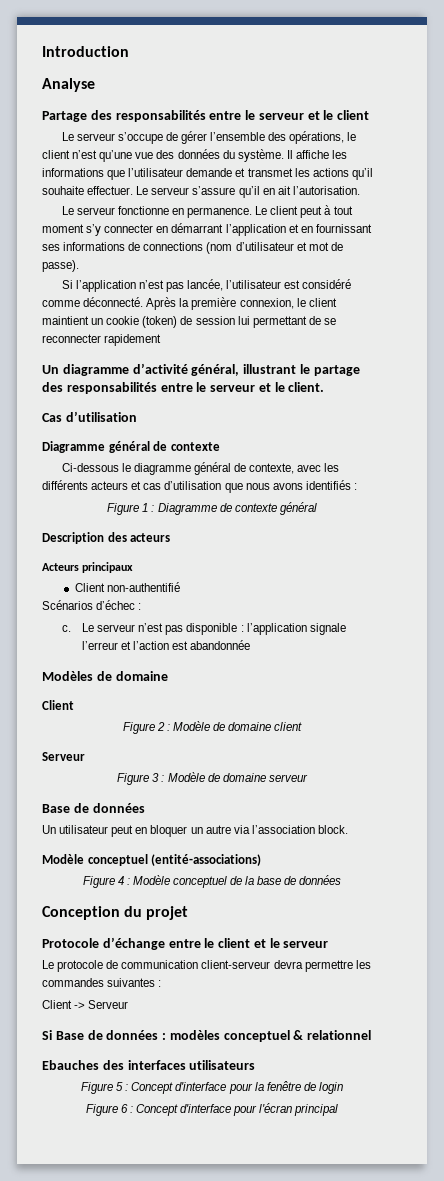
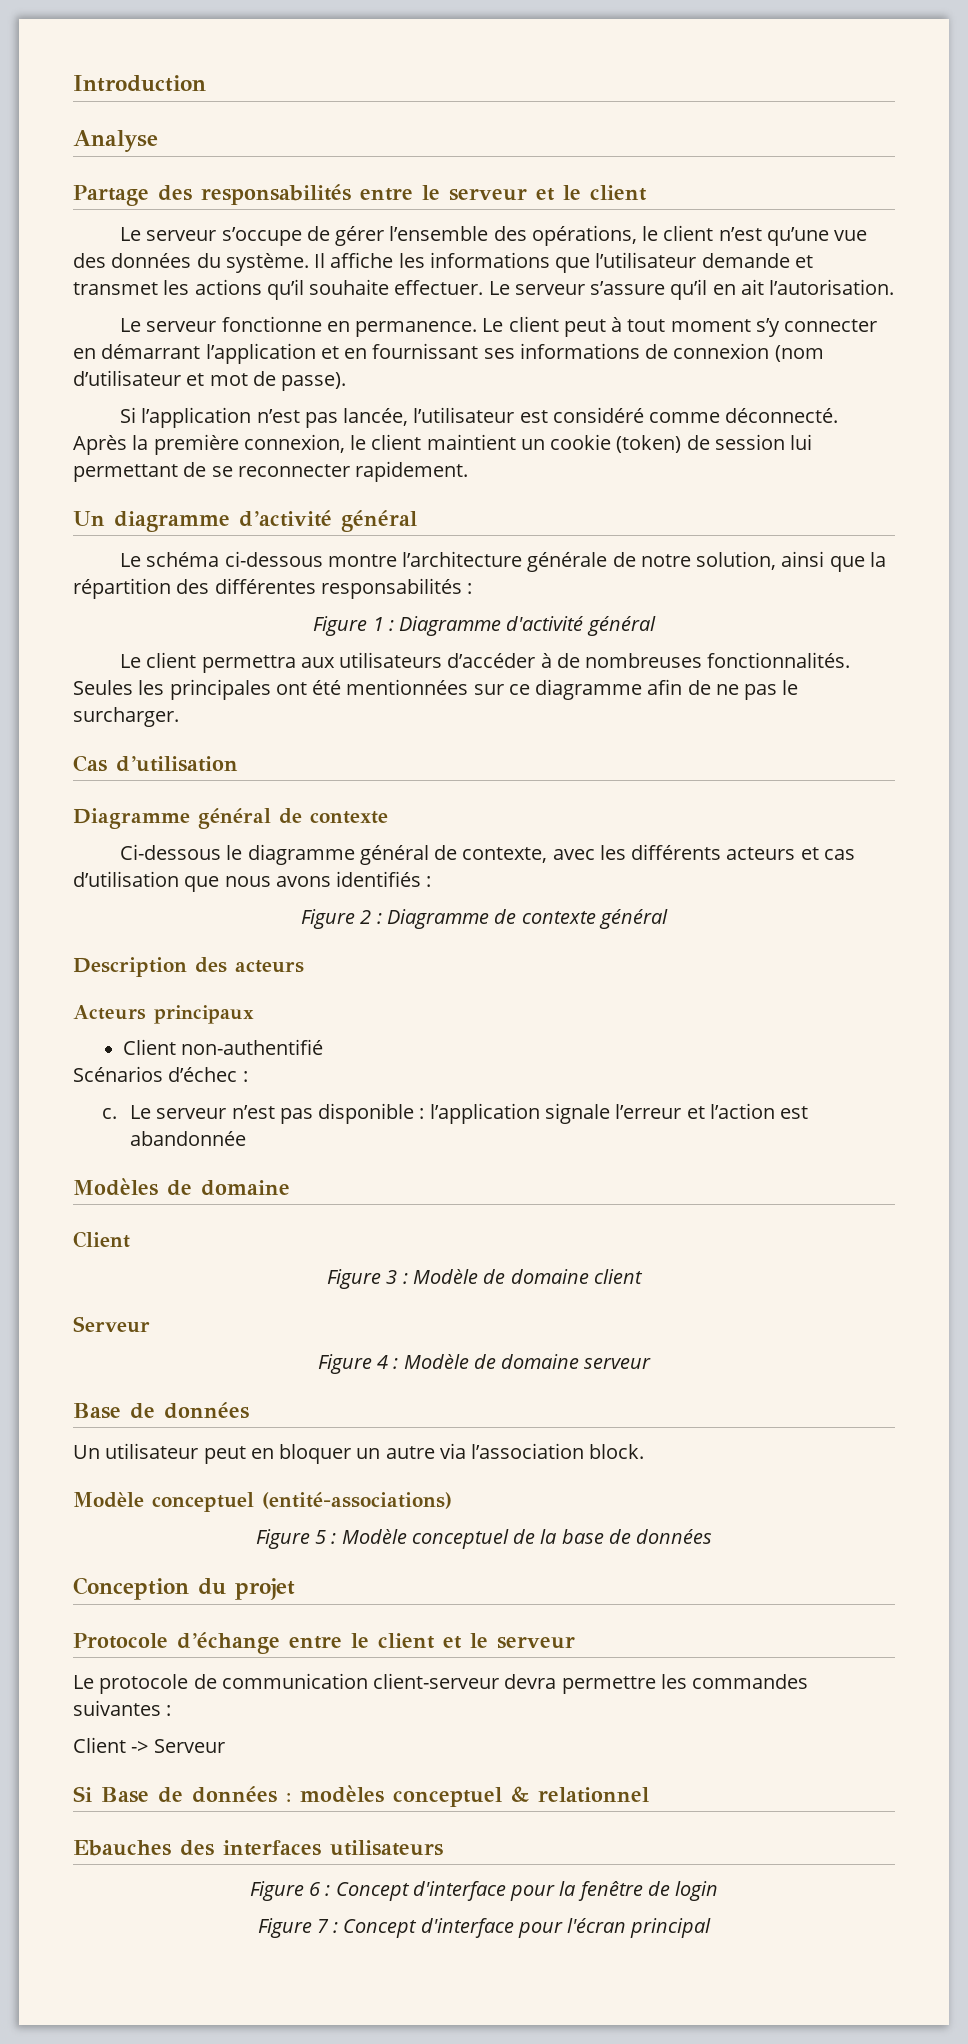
[143,242,204,251] connections -> [673,343,770,359] connexion
[104,334,162,346] rapidement -> [355,461,469,482] rapidement.
[191,364,360,376] [42,382,325,394] général, illustrant le partage des responsabilités entre le serveur et le client. -> [341,510,417,532] [120,551,886,572] [73,578,473,599] [313,616,656,636] [120,652,851,673] [73,679,799,700] [73,707,179,727] général // Le schéma ci-dessous montre l’architecture générale de notre solution, ainsi que la répartition des différentes responsabilités : // Figure 1 : Diagramme d'activité général // Le client permettra aux utilisateurs d’accéder à de nombreuses fonctionnalités. Seules les principales ont été mentionnées sur ce diagramme afin de ne pas le surcharger.
[142,503,149,512] 1 -> [360,910,372,924] 2
[156,722,165,731] 2 -> [386,1270,398,1284] 3
[152,773,160,782] 3 -> [376,1355,388,1369] 4
[117,876,124,885] 4 -> [315,1530,327,1544] 5
[116,1082,124,1091] 5 -> [309,1882,321,1896] 6
[120,1104,128,1113] 6 -> [316,1919,329,1933] 7

